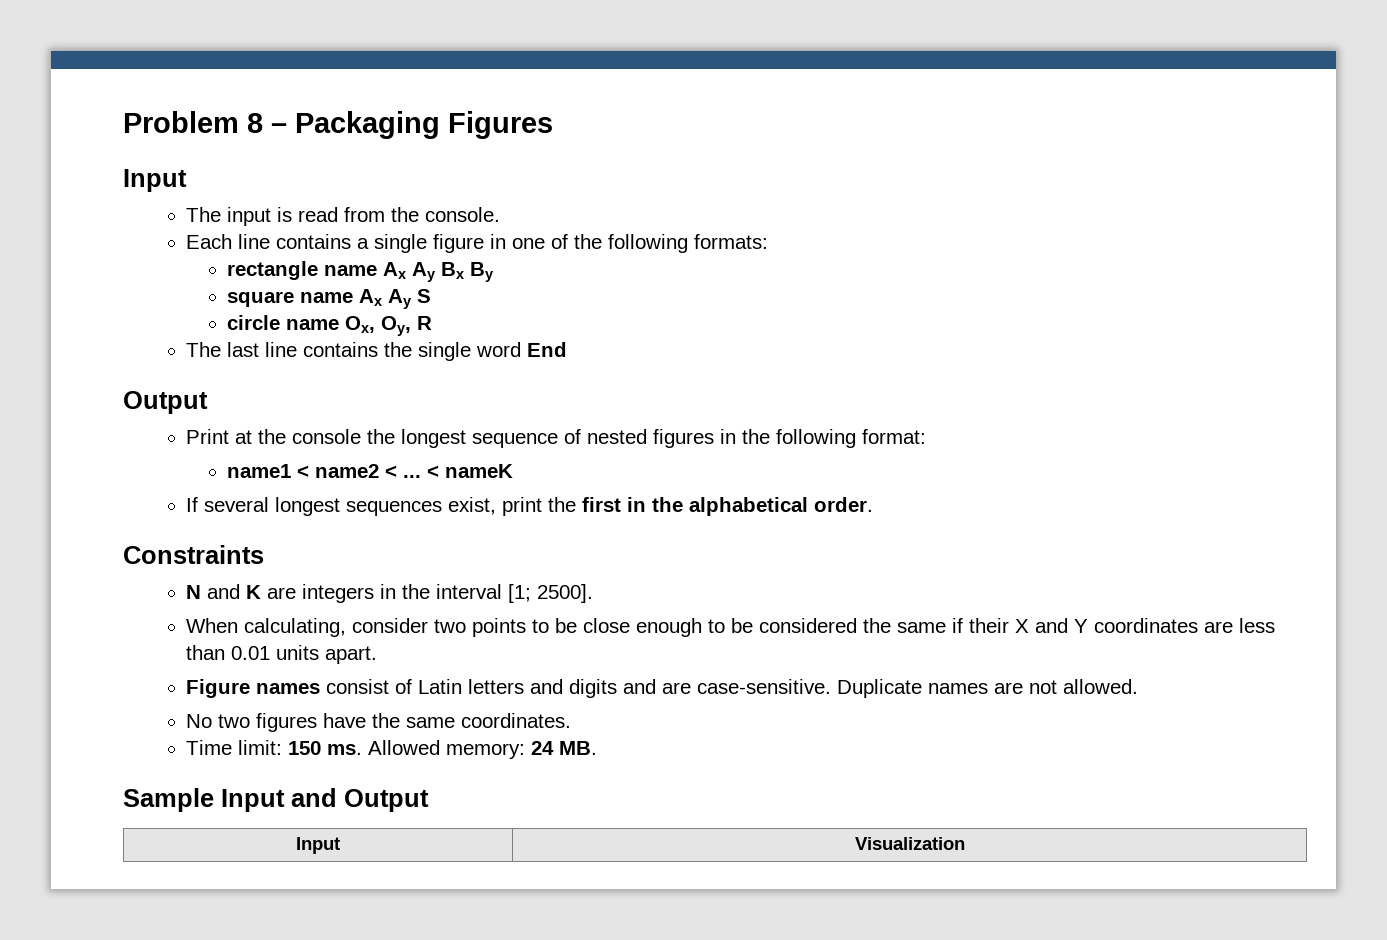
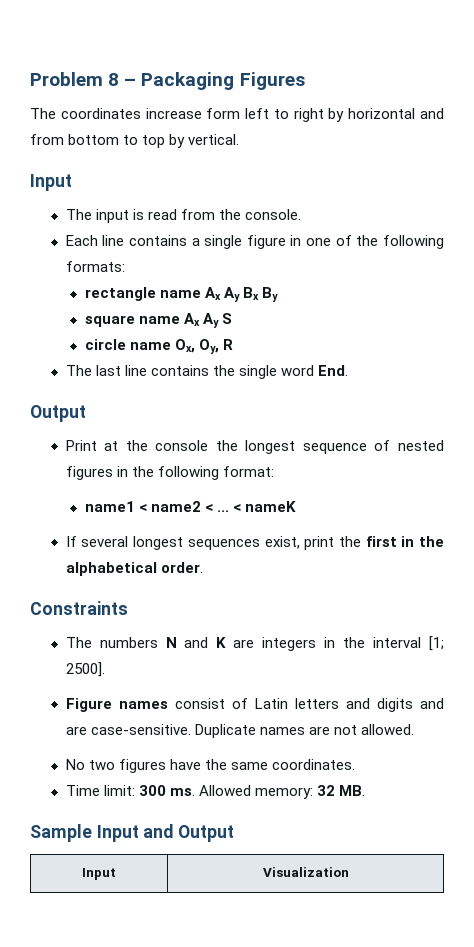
(553, 125) none -> [30,108,444,122] [30,134,240,148] // The coordinates increase form left to right by horizontal and from bottom to top by vertical.
[527,342,568,357] End -> [318,365,349,376] End.
(264, 554) none -> [65,637,158,648] The numbers
[186,618,1276,637] [186,645,378,664] // When calculating, consider two points to be close enough to be considered the same if their X and Y coordinates are less than 0.01 units apart. -> (105, 669) none
[288,741,322,755] 150 -> [138,785,166,796] 300
[531,741,555,755] 24 -> [316,785,335,796] 32

